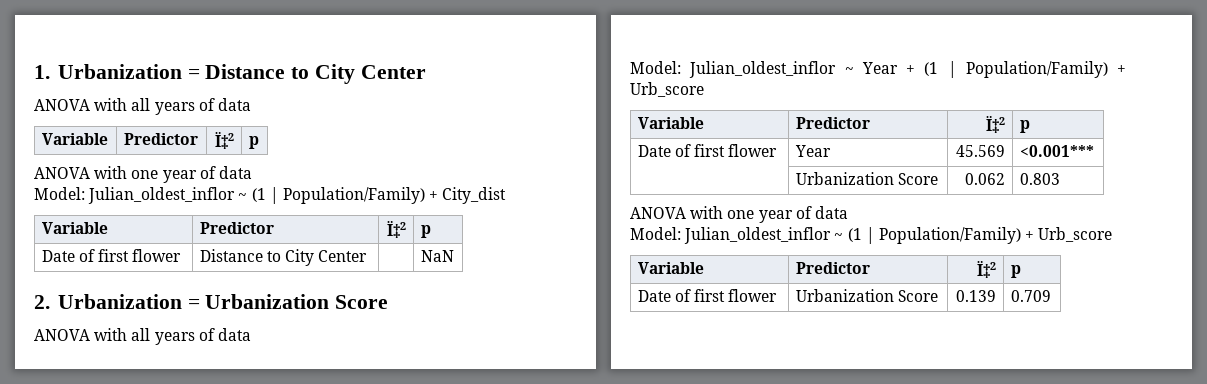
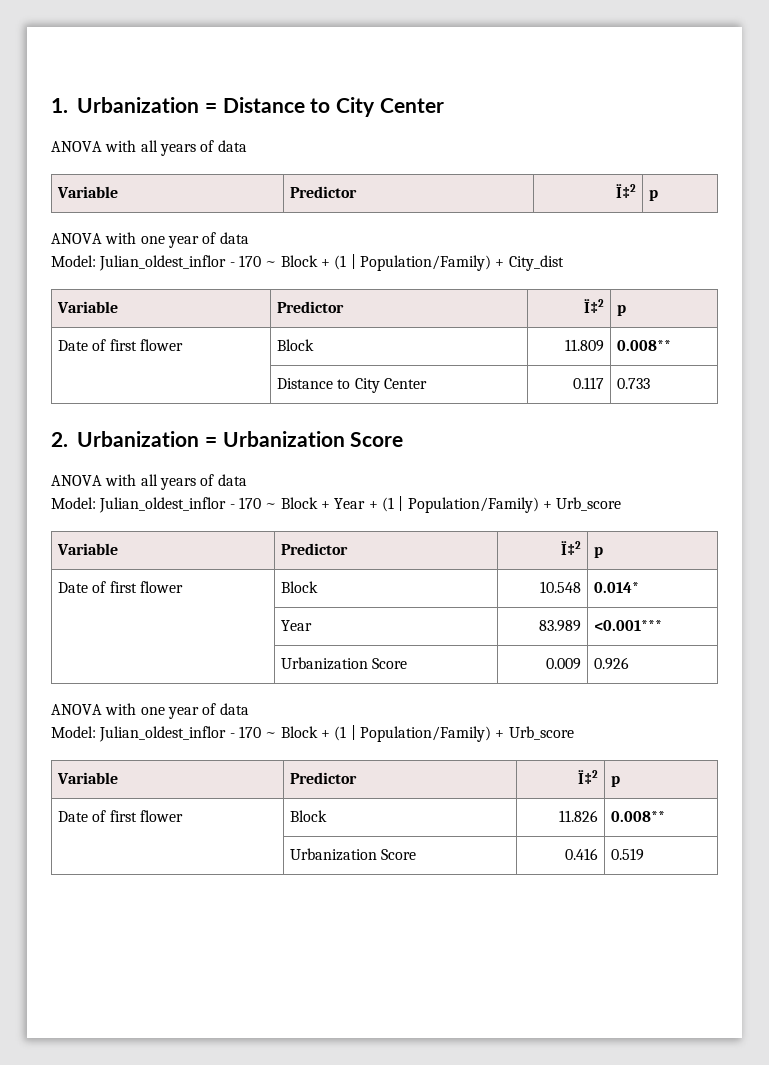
[238,193,248,200] ~ -> [229,255,330,267] - 170 ~ Block +
(182, 255) none -> [277,339,315,351] [564,339,604,352] [617,340,672,351] | Block | 11.809 | 0.008** //
[420,250,454,262] | NaN -> [572,377,604,389] [617,378,651,389] 0.117 | 0.733
[844,67,854,74] ~ -> [229,497,330,509] - 170 ~ Block +
(778, 150) none -> [281,581,319,593] [539,581,581,593] [594,582,640,593] | Block | 10.548 | 0.014* //
[956,145,1006,157] 45.569 -> [538,620,581,632] 83.989
[965,173,1006,185] [1019,173,1060,185] [630,206,848,223] [630,227,844,244] 0.062 | 0.803 // ANOVA with one year of data // Model: Julian_oldest_inflor ~ -> [545,658,581,670] [594,657,630,670] [51,703,249,719] [51,726,330,742] 0.009 | 0.926 // ANOVA with one year of data // Model: Julian_oldest_inflor - 170 ~ Block +
[795,289,938,302] [956,290,997,302] [1010,290,1051,302] | Urbanization Score | 0.139 | 0.709 -> [290,810,328,822] [558,810,598,822] [611,811,666,822] [290,848,417,861] [564,848,598,860] [611,848,645,861] | Block | 11.826 | 0.008** // | Urbanization Score | 0.416 | 0.519

